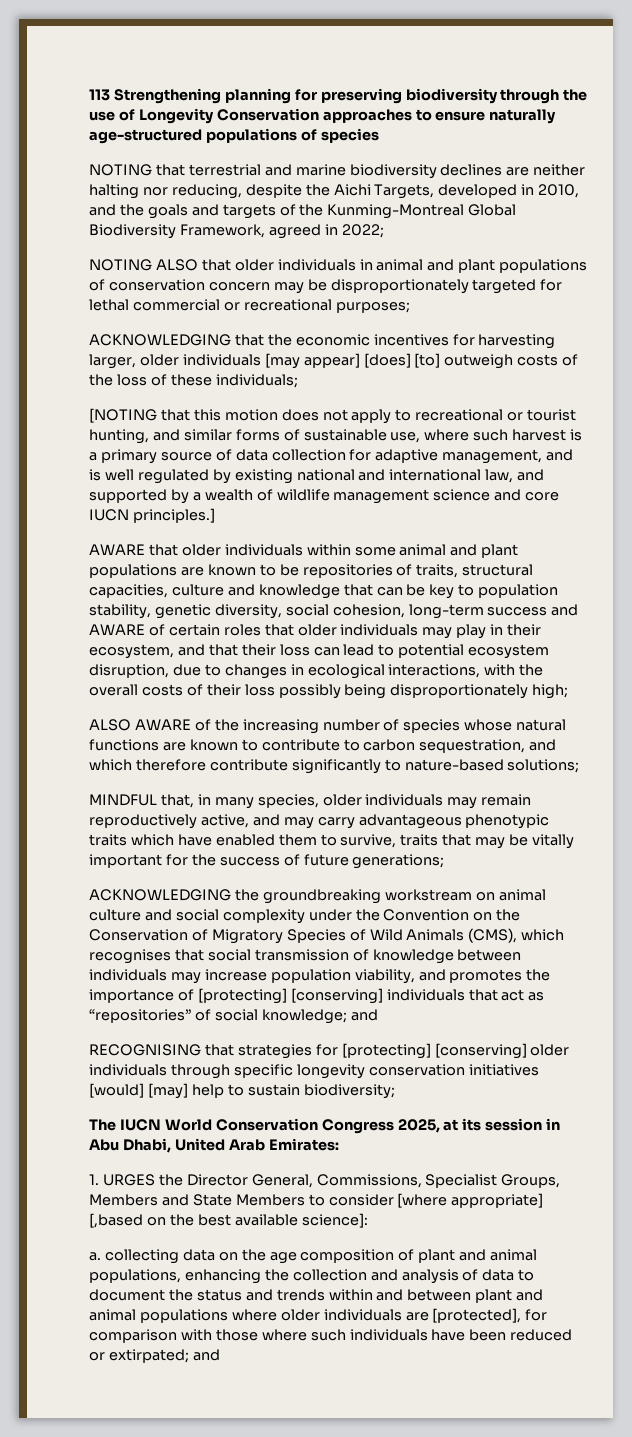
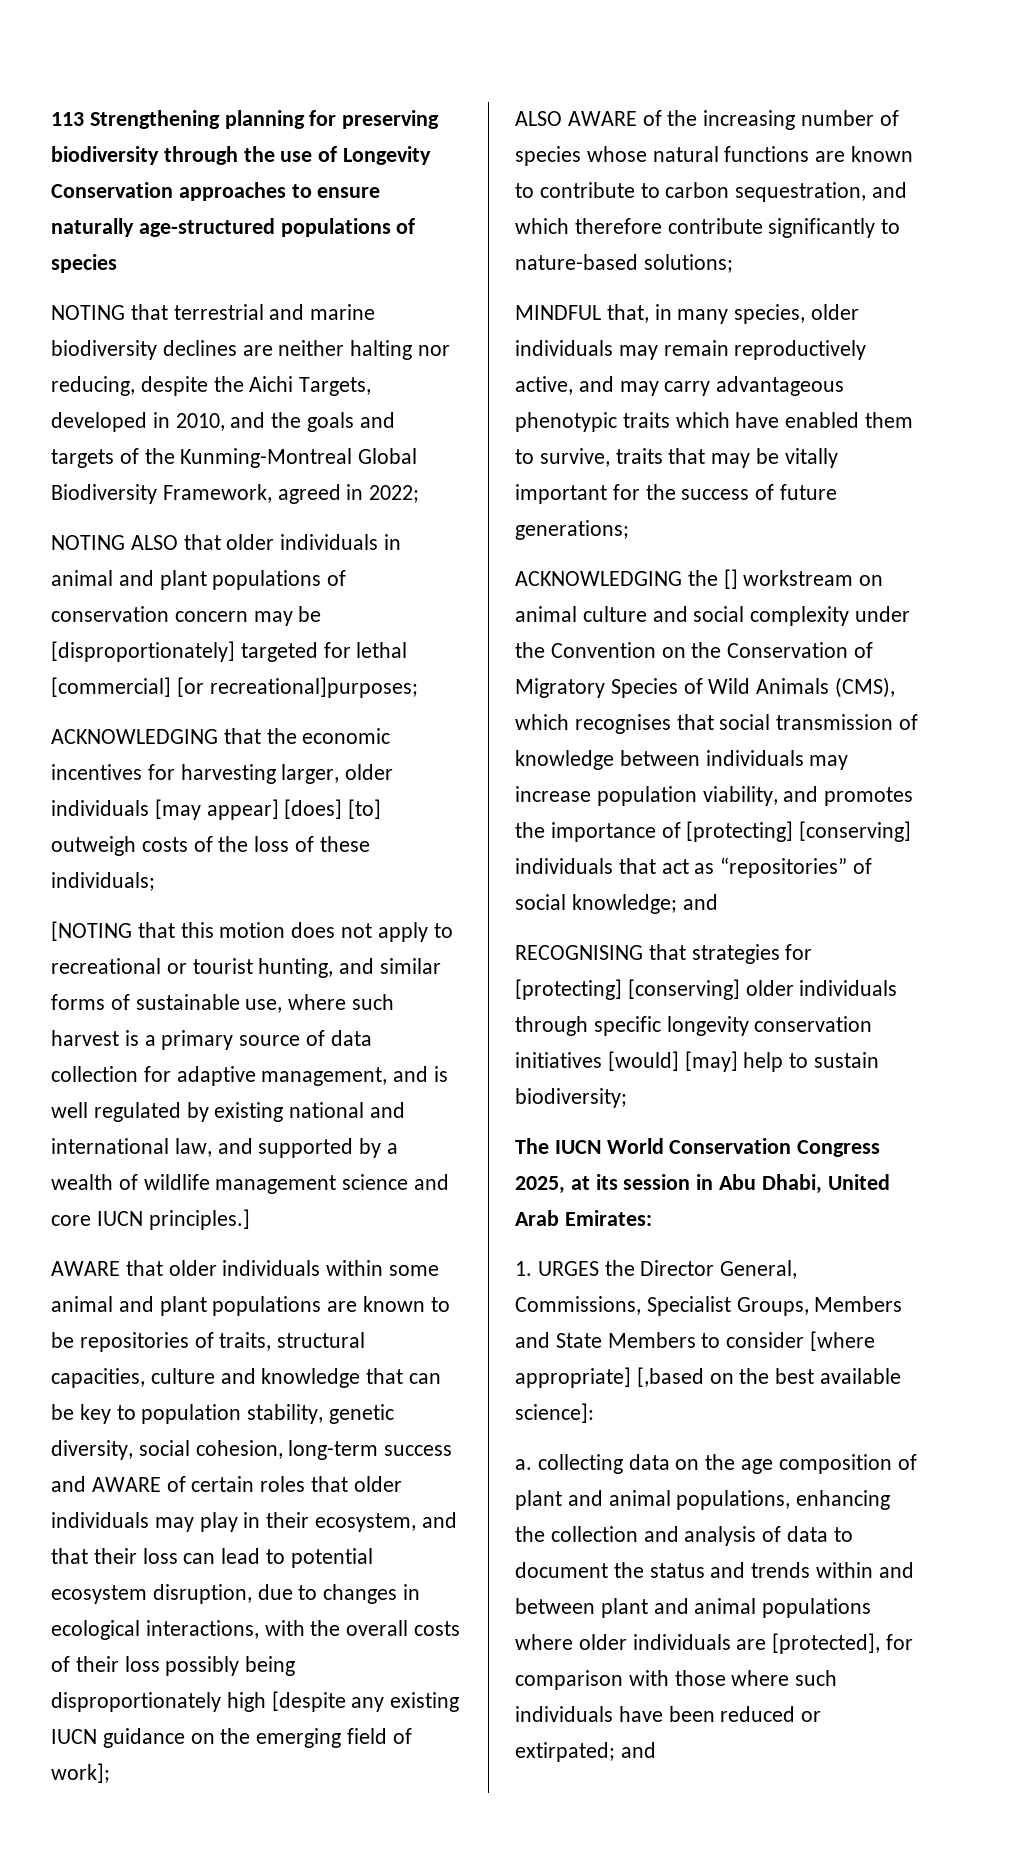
[330,279,469,294] disproportionately -> [51,641,235,662] [disproportionately]
[132,299,410,313] commercial or recreational purposes; -> [51,677,418,698] [commercial] [or recreational]purposes;
[532,684,569,699] high; -> [226,1691,460,1712] [51,1728,412,1748] [51,1763,110,1783] high [despite any existing IUCN guidance on the emerging field of work];
[262,889,381,904] groundbreaking -> [723,569,738,589] []

